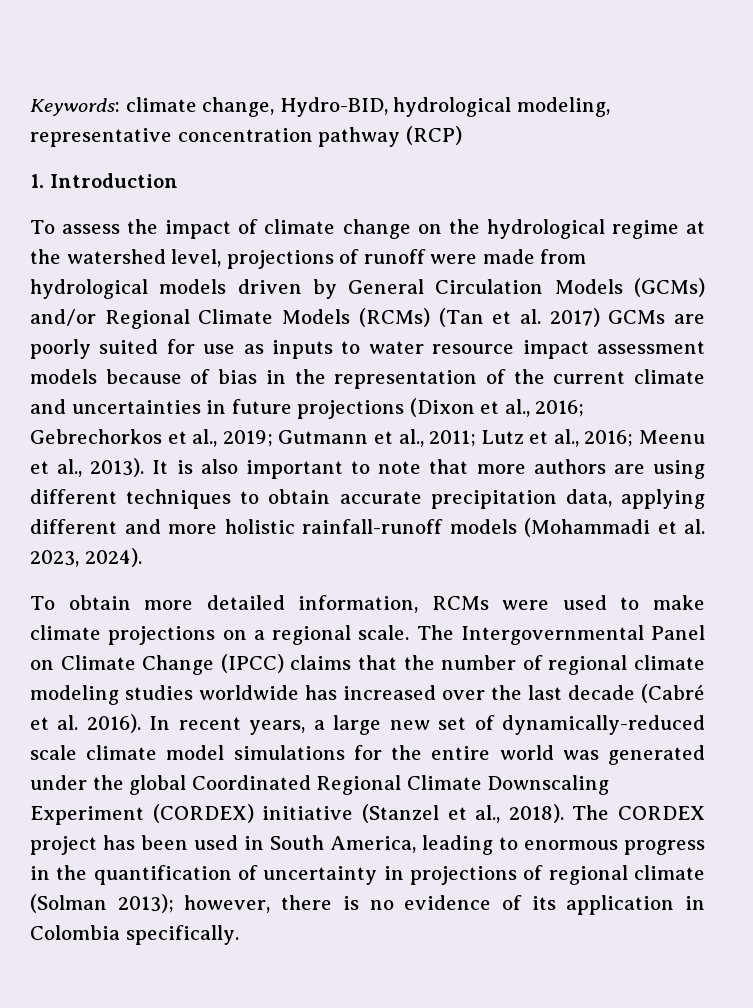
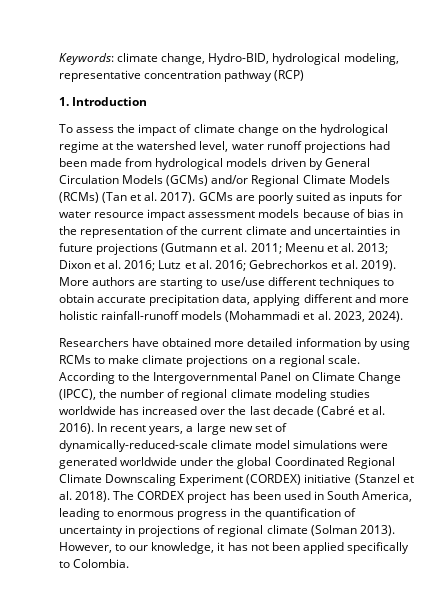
[226,249,478,269] projections of runoff were -> [231,141,390,153] [59,158,87,167] water runoff projections had been
[549,308,600,327] 2017) -> [160,192,196,203] 2017).
[166,339,236,354] for use -> (330, 196) none
[341,341,361,354] to -> [386,192,403,201] for
[409,398,585,417] [30,429,706,447] [30,458,706,479] (Dixon et al., 2016; Gebrechorkos et al., 2019; Gutmann et al., 2011; Lutz et al., 2016; Meenu et al., 2013). It is also important to note that more authors are using -> [161,243,388,254] [59,260,397,271] [59,277,265,289] (Gutmann et al. 2011; Meenu et al. 2013; Dixon et al. 2016; Lutz et al. 2016; Gebrechorkos et al. 2019). More authors are starting to use/use
[30,595,607,613] To obtain more detailed information, RCMs were used -> [59,338,410,350] [59,355,91,364] Researchers have obtained more detailed information by using RCMs
[416,625,454,640] The -> [59,372,151,384] According to the
[220,654,397,673] (IPCC) claims that -> [59,389,96,400] (IPCC),
[501,715,705,735] [30,745,77,760] dynamically-reduced scale -> [59,440,208,452] dynamically-reduced-scale
[353,745,705,765] for the entire world was generated -> [360,443,389,449] [59,457,178,469] were generated worldwide
[475,805,501,823] al., -> [59,491,72,500] al.
[117,894,705,915] [30,925,239,945] 2013); however, there is no evidence of its application in Colombia specifically. -> [359,525,395,536] [59,542,409,554] [59,559,130,568] 2013). However, to our knowledge, it has not been applied specifically to Colombia.

